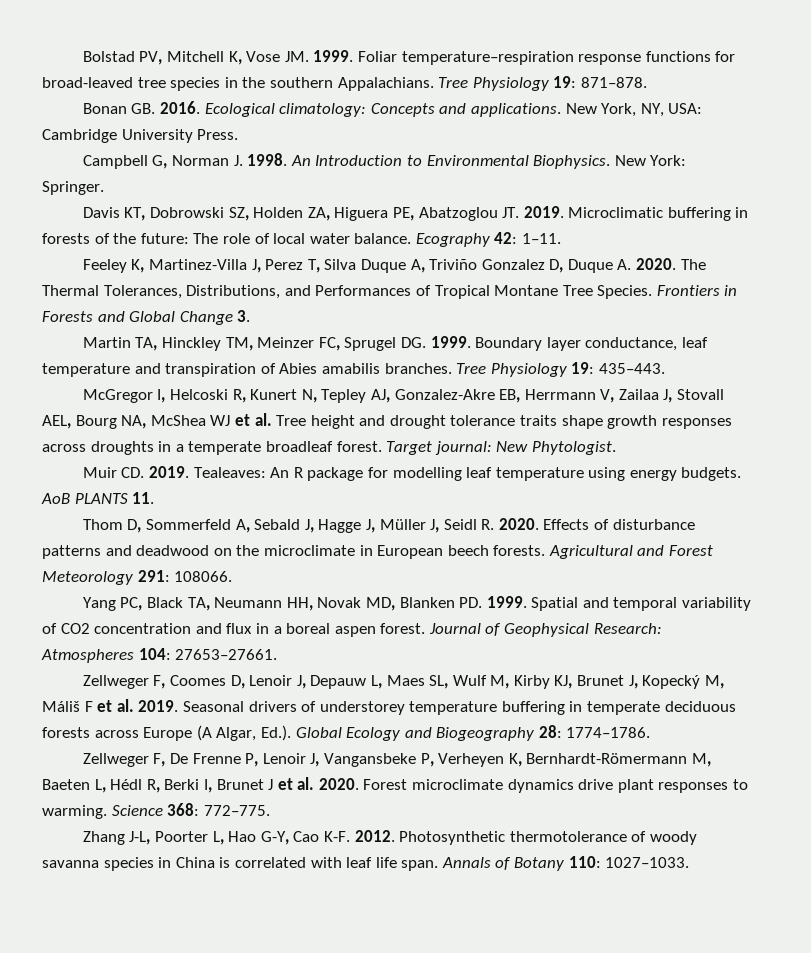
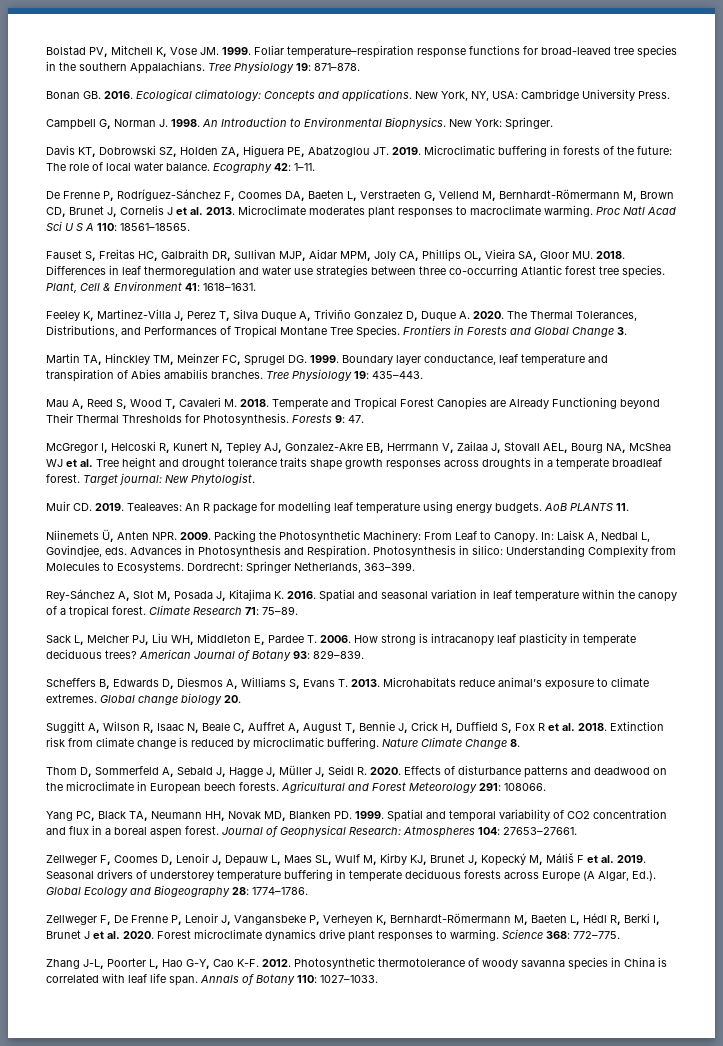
(562, 238) none -> [46,189,674,201] [46,205,676,218] [46,221,190,231] [46,249,625,262] [46,265,665,278] [46,281,256,293] // De Frenne P, Rodríguez-Sánchez F, Coomes DA, Baeten L, Verstraeten G, Vellend M, Bernhardt-Römermann M, Brown CD, Brunet J, Cornelis J et al. 2013. Microclimate moderates plant responses to macroclimate warming. Proc Natl Acad Sci U S A 110: 18561–18565. // Fauset S, Freitas HC, Galbraith DR, Sullivan MJP, Aidar MPM, Joly CA, Phillips OL, Vieira SA, Gloor MU. 2018. Differences in leaf thermoregulation and water use strategies between three co-occurring Atlantic forest tree species. Plant, Cell & Environment 41: 1618–1631.
(665, 368) none -> [46,397,660,410] [46,413,364,425] // Mau A, Reed S, Wood T, Cavaleri M. 2018. Temperate and Tropical Forest Canopies are Already Functioning beyond Their Thermal Thresholds for Photosynthesis. Forests 9: 47.
(155, 498) none -> [46,529,650,543] [46,545,676,558] [46,561,415,574] [46,589,677,602] [46,605,298,618] [46,633,636,646] [46,649,364,661] [46,677,649,690] [46,693,241,705] [46,721,664,733] [46,737,520,749] // Niinemets Ü, Anten NPR. 2009. Packing the Photosynthetic Machinery: From Leaf to Canopy. In: Laisk A, Nedbal L, Govindjee, eds. Advances in Photosynthesis and Respiration. Photosynthesis in silico: Understanding Complexity from Molecules to Ecosystems. Dordrecht: Springer Netherlands, 363–399. // Rey-Sánchez A, Slot M, Posada J, Kitajima K. 2016. Spatial and seasonal variation in leaf temperature within the canopy of a tropical forest. Climate Research 71: 75–89. // Sack L, Melcher PJ, Liu WH, Middleton E, Pardee T. 2006. How strong is intracanopy leaf plasticity in temperate deciduous trees? American Journal of Botany 93: 829–839. // Scheffers B, Edwards D, Diesmos A, Williams S, Evans T. 2013. Microhabitats reduce animal’s exposure to climate extremes. Global change biology 20. // Suggitt A, Wilson R, Isaac N, Beale C, Auffret A, August T, Bennie J, Crick H, Duffield S, Fox R et al. 2018. Extinction risk from climate change is reduced by microclimatic buffering. Nature Climate Change 8.

